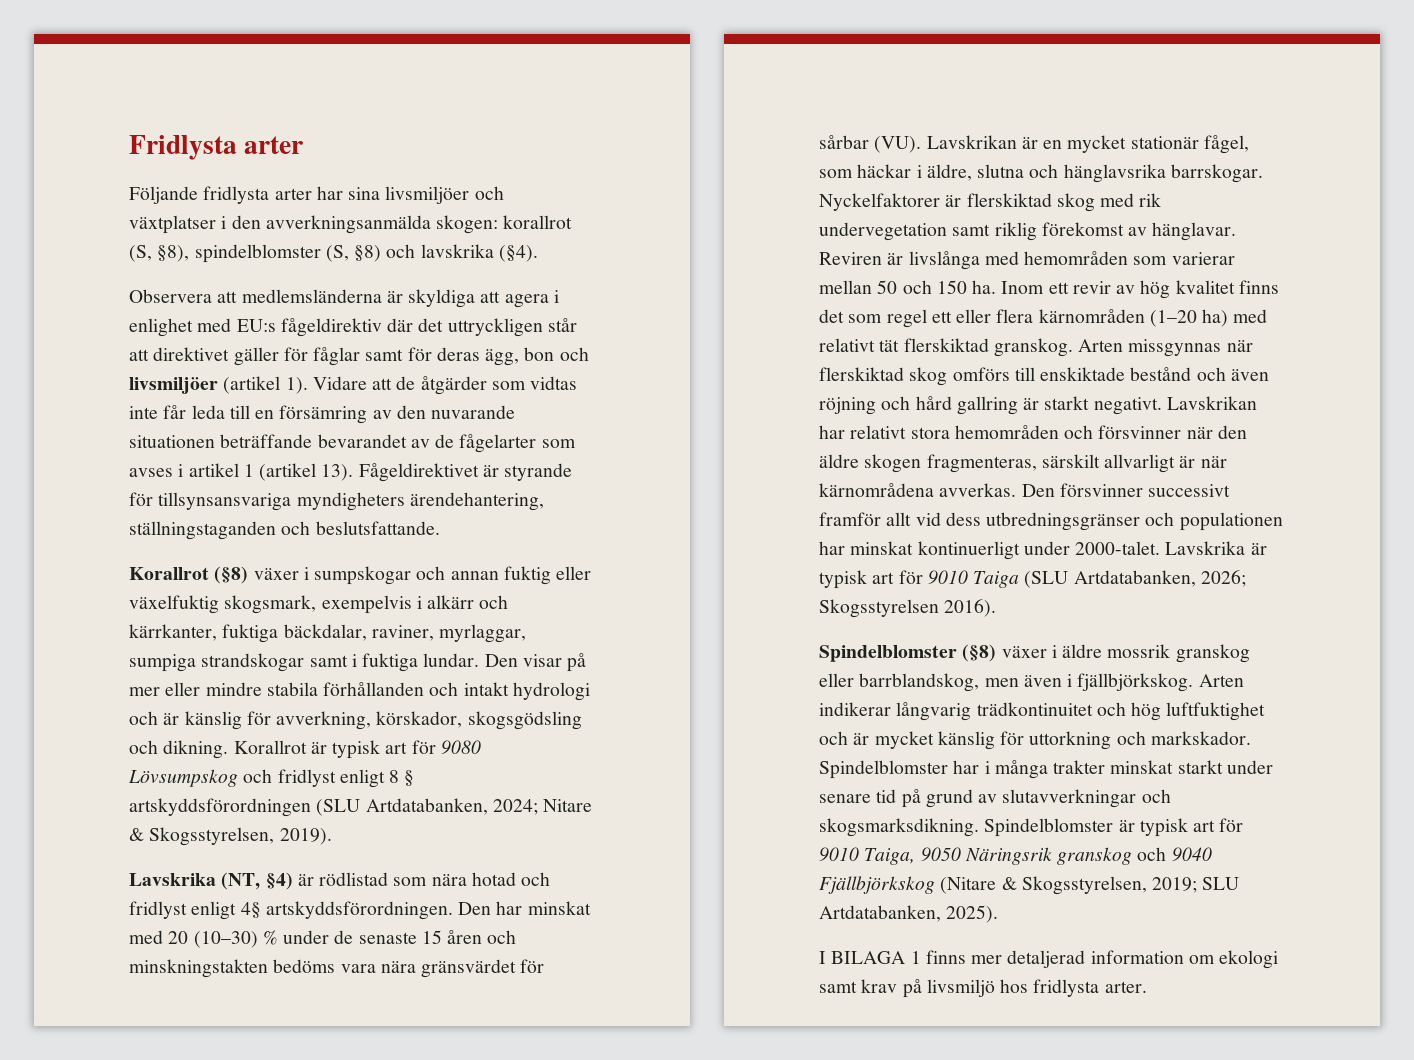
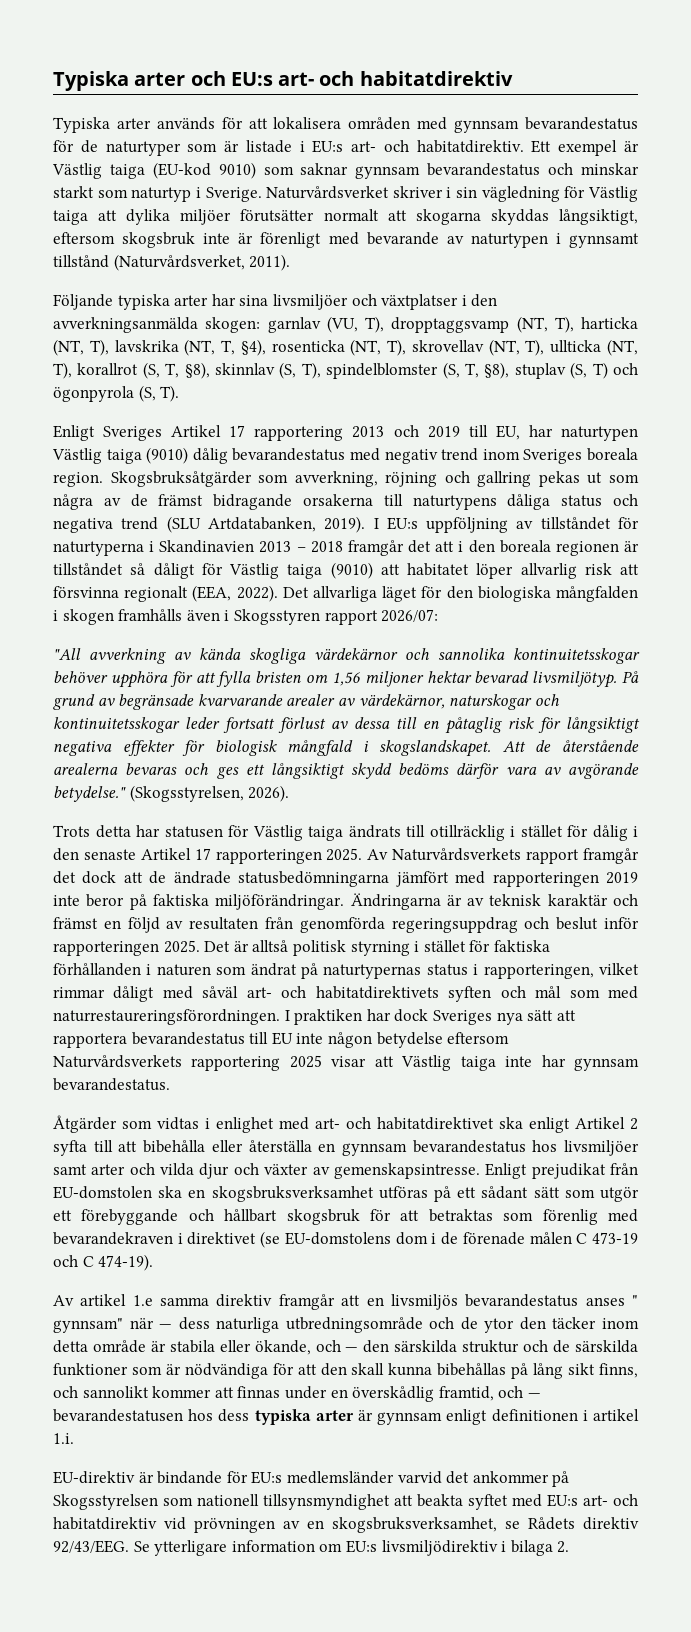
[129,135,304,160] Fridlysta arter -> [53,71,513,91] [53,117,638,133] [53,140,639,156] [52,162,639,179] [53,186,638,202] [53,209,638,225] [53,232,640,248] [53,254,291,271] Typiska arter och EU:s art- och habitatdirektiv // Typiska arter används för att lokalisera områden med gynnsam bevarandestatus för de naturtyper som är listade i EU:s art- och habitatdirektiv. Ett exempel är Västlig taiga (EU-kod 9010) som saknar gynnsam bevarandestatus och minskar starkt som naturtyp i Sverige. Naturvårdsverket skriver i sin vägledning för Västlig taiga att dylika miljöer förutsätter normalt att skogarna skyddas långsiktigt, eftersom skogsbruk inte är förenligt med bevarande av naturtypen i gynnsamt tillstånd (Naturvårdsverket, 2011).
[203,186,270,204] fridlysta -> [117,294,170,310] typiska
[503,215,573,229] [129,244,538,263] [129,289,559,308] [129,318,577,337] [129,347,589,366] [129,376,578,395] [129,405,516,424] [129,434,576,453] [129,463,573,482] [129,492,544,511] [129,521,440,540] [129,566,592,585] [129,595,509,614] [129,624,527,643] [129,653,587,672] [129,682,590,701] [129,711,582,730] [129,740,481,759] [128,769,415,788] [129,798,593,817] [129,827,332,846] [129,872,551,890] [129,901,591,920] [129,930,517,948] [129,959,545,978] [819,135,1249,154] [819,164,1263,183] [819,193,1162,212] [819,222,1237,241] [819,251,1235,270] [819,280,1279,299] [819,309,1268,328] [819,338,1253,357] [819,367,1269,386] [819,396,1257,415] [819,425,1247,439] [819,454,1227,473] [819,483,1231,497] [819,512,1283,531] [819,541,1267,560] [819,570,1246,589] [819,599,997,618] [819,644,1250,663] [819,673,1244,692] [819,702,1266,721] [819,731,1251,750] [819,760,1273,779] [819,789,1171,808] [819,818,1244,837] [819,847,1212,865] [819,876,1240,895] [819,905,999,923] [819,950,1279,969] [819,979,1147,998] korallrot (S, §8), spindelblomster (S, §8) och lavskrika (§4). // Observera att medlemsländerna är skyldiga att agera i enlighet med EU:s fågeldirektiv där det uttryckligen står att direktivet gäller för fåglar samt för deras ägg, bon och livsmiljöer (artikel 1). Vidare att de åtgärder som vidtas inte får leda till en försämring av den nuvarande situationen beträffande bevarandet av de fågelarter som avses i artikel 1 (artikel 13). Fågeldirektivet är styrande för tillsynsansvariga myndigheters ärendehantering, ställningstaganden och beslutsfattande. // Korallrot (§8) växer i sumpskogar och annan fuktig eller växelfuktig skogsmark, exempelvis i alkärr och kärrkanter, fuktiga bäckdalar, raviner, myrlaggar, sumpiga strandskogar samt i fuktiga lundar. Den visar på mer eller mindre stabila förhållanden och intakt hydrologi och är känslig för avverkning, körskador, skogsgödsling och dikning. Korallrot är typisk art för 9080 Lövsumpskog och fridlyst enligt 8 § artskyddsförordningen (SLU Artdatabanken, 2024; Nitare & Skogsstyrelsen, 2019). // Lavskrika (NT, §4) är rödlistad som nära hotad och fridlyst enligt 4§ artskyddsförordningen. Den har minskat med 20 (10–30) % under de senaste 15 åren och minskningstakten bedöms vara nära gränsvärdet för sårbar (VU). Lavskrikan är en mycket stationär fågel, som häckar i äldre, slutna och hänglavsrika barrskogar. Nyckelfaktorer är flerskiktad skog med rik undervegetation samt riklig förekomst av hänglavar. Reviren är livslånga med hemområden som varierar mellan 50 och 150 ha. Inom ett revir av hög kvalitet finns det som regel ett eller flera kärnområden (1–20 ha) med relativt tät flerskiktad granskog. Arten missgynnas när flerskiktad skog omförs till enskiktade bestånd och även röjning och hård gallring är starkt negativt. Lavskrikan har relativt stora hemområden och försvinner när den äldre skogen fragmenteras, särskilt allvarligt är när kärnområdena avverkas. Den försvinner successivt framför allt vid dess utbredningsgränser och populationen har minskat kontinuerligt under 2000-talet. Lavskrika är typisk art för 9010 Taiga (SLU Artdatabanken, 2026; Skogsstyrelsen 2016). // Spindelblomster (§8) växer i äldre mossrik granskog eller barrblandskog, men även i fjällbjörkskog. Arten indikerar långvarig trädkontinuitet och hög luftfuktighet och är mycket känslig för uttorkning och markskador. Spindelblomster har i många trakter minskat starkt under senare tid på grund av slutavverkningar och skogsmarksdikning. Spindelblomster är typisk art för 9010 Taiga, 9050 Näringsrik granskog och 9040 Fjällbjörkskog (Nitare & Skogsstyrelsen, 2019; SLU Artdatabanken, 2025). // I BILAGA 1 finns mer detaljerad information om ekologi samt krav på livsmiljö hos fridlysta arter. -> [267,316,638,333] [53,339,638,356] [53,362,638,379] [53,385,180,402] [53,425,638,441] [52,447,638,464] [53,471,639,487] [53,494,638,510] [53,516,639,533] [53,540,639,556] [53,562,639,579] [53,585,638,602] [53,609,439,625] [53,648,640,664] [53,671,639,688] [53,694,559,710] [53,717,640,734] [53,740,639,757] [53,763,639,779] [53,785,290,802] [53,825,638,841] [53,848,639,864] [53,871,638,887] [53,893,638,910] [53,917,639,933] [53,940,550,956] [53,963,639,979] [53,986,638,1002] [53,1009,576,1025] [53,1032,510,1048] [53,1055,639,1071] [53,1078,170,1091] [53,1115,638,1133] [53,1140,639,1156] [53,1163,639,1179] [53,1186,639,1202] [53,1209,638,1225] [53,1231,639,1248] [53,1254,154,1271] [53,1294,638,1310] [53,1317,639,1333] [53,1340,638,1355] [53,1363,638,1379] [53,1386,541,1402] [53,1409,639,1425] [53,1433,74,1444] [53,1471,570,1487] [53,1494,638,1510] [53,1517,639,1533] [53,1540,570,1556] garnlav (VU, T), dropptaggsvamp (NT, T), harticka (NT, T), lavskrika (NT, T, §4), rosenticka (NT, T), skrovellav (NT, T), ullticka (NT, T), korallrot (S, T, §8), skinnlav (S, T), spindelblomster (S, T, §8), stuplav (S, T) och ögonpyrola (S, T). // Enligt Sveriges Artikel 17 rapportering 2013 och 2019 till EU, har naturtypen Västlig taiga (9010) dålig bevarandestatus med negativ trend inom Sveriges boreala region. Skogsbruksåtgärder som avverkning, röjning och gallring pekas ut som några av de främst bidragande orsakerna till naturtypens dåliga status och negativa trend (SLU Artdatabanken, 2019). I EU:s uppföljning av tillståndet för naturtyperna i Skandinavien 2013 – 2018 framgår det att i den boreala regionen är tillståndet så dåligt för Västlig taiga (9010) att habitatet löper allvarlig risk att försvinna regionalt (EEA, 2022). Det allvarliga läget för den biologiska mångfalden i skogen framhålls även i Skogsstyren rapport 2026/07: // "All avverkning av kända skogliga värdekärnor och sannolika kontinuitetsskogar behöver upphöra för att fylla bristen om 1,56 miljoner hektar bevarad livsmiljötyp. På grund av begränsade kvarvarande arealer av värdekärnor, naturskogar och kontinuitetsskogar leder fortsatt förlust av dessa till en påtaglig risk för långsiktigt negativa effekter för biologisk mångfald i skogslandskapet. Att de återstående arealerna bevaras och ges ett långsiktigt skydd bedöms därför vara av avgörande betydelse." (Skogsstyrelsen, 2026). // Trots detta har statusen för Västlig taiga ändrats till otillräcklig i stället för dålig i den senaste Artikel 17 rapporteringen 2025. Av Naturvårdsverkets rapport framgår det dock att de ändrade statusbedömningarna jämfört med rapporteringen 2019 inte beror på faktiska miljöförändringar. Ändringarna är av teknisk karaktär och främst en följd av resultaten från genomförda regeringsuppdrag och beslut inför rapporteringen 2025. Det är alltså politisk styrning i stället för faktiska förhållanden i naturen som ändrat på naturtypernas status i rapporteringen, vilket rimmar dåligt med såväl art- och habitatdirektivets syften och mål som med naturrestaureringsförordningen. I praktiken har dock Sveriges nya sätt att rapportera bevarandestatus till EU inte någon betydelse eftersom Naturvårdsverkets rapportering 2025 visar att Västlig taiga inte har gynnsam bevarandestatus. // Åtgärder som vidtas i enlighet med art- och habitatdirektivet ska enligt Artikel 2 syfta till att bibehålla eller återställa en gynnsam bevarandestatus hos livsmiljöer samt arter och vilda djur och växter av gemenskapsintresse. Enligt prejudikat från EU-domstolen ska en skogsbruksverksamhet utföras på ett sådant sätt som utgör ett förebyggande och hållbart skogsbruk för att betraktas som förenlig med bevarandekraven i direktivet (se EU-domstolens dom i de förenade målen C 473-19 och C 474-19). // Av artikel 1.e samma direktiv framgår att en livsmiljös bevarandestatus anses " gynnsam" när — dess naturliga utbredningsområde och de ytor den täcker inom detta område är stabila eller ökande, och — den särskilda struktur och de särskilda funktioner som är nödvändiga för att den skall kunna bibehållas på lång sikt finns, och sannolikt kommer att finnas under en överskådlig framtid, och — bevarandestatusen hos dess typiska arter är gynnsam enligt definitionen i artikel 1.i. // EU-direktiv är bindande för EU:s medlemsländer varvid det ankommer på Skogsstyrelsen som nationell tillsynsmyndighet att beakta syftet med EU:s art- och habitatdirektiv vid prövningen av en skogsbruksverksamhet, se Rådets direktiv 92/43/EEG. Se ytterligare information om EU:s livsmiljödirektiv i bilaga 2.

